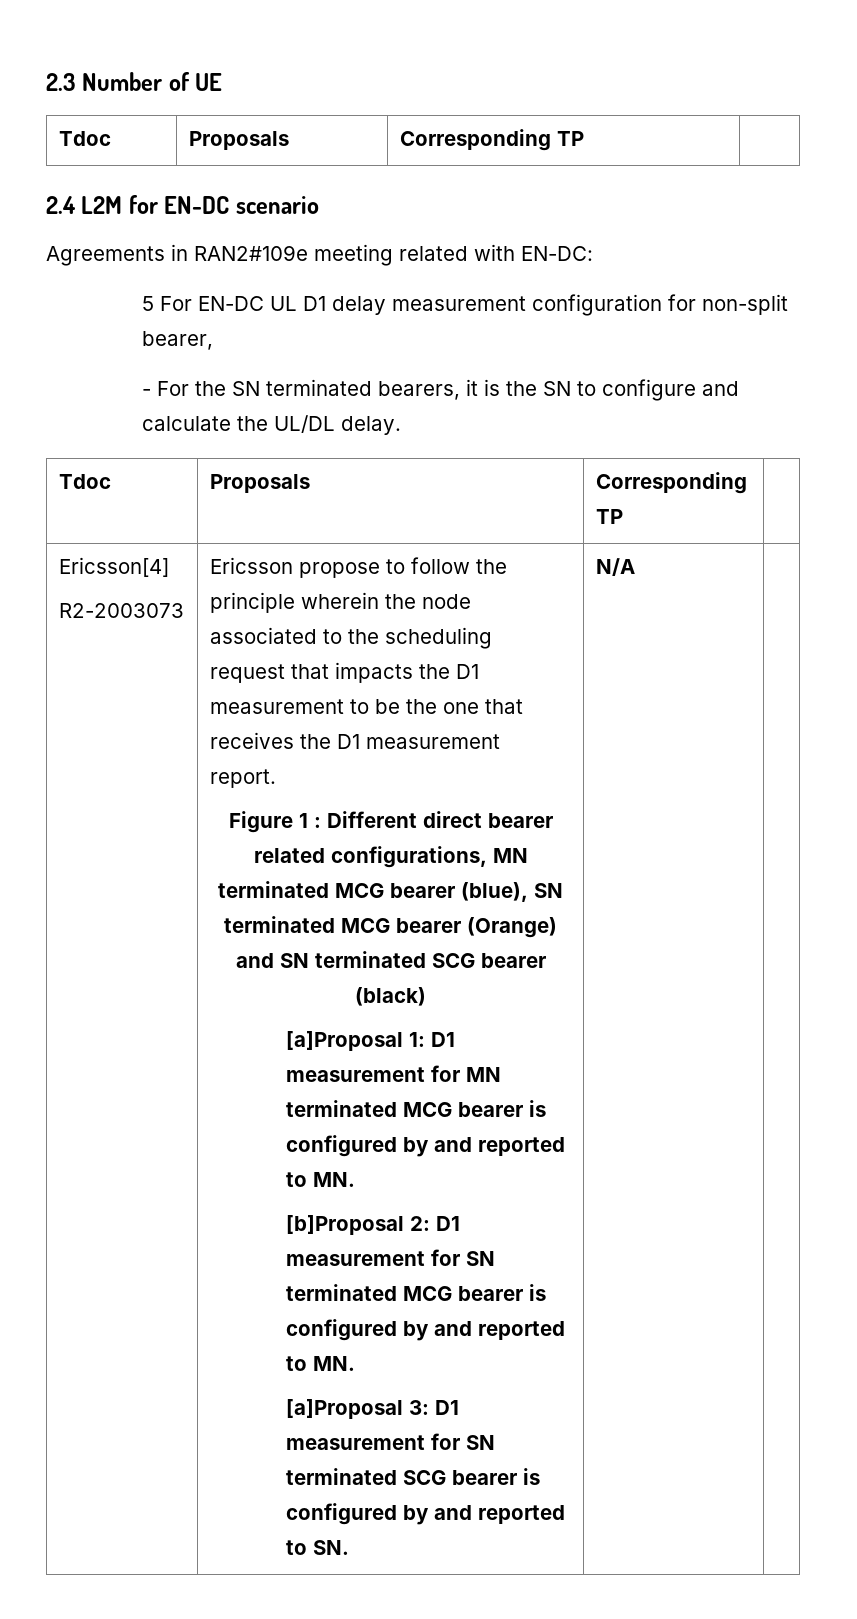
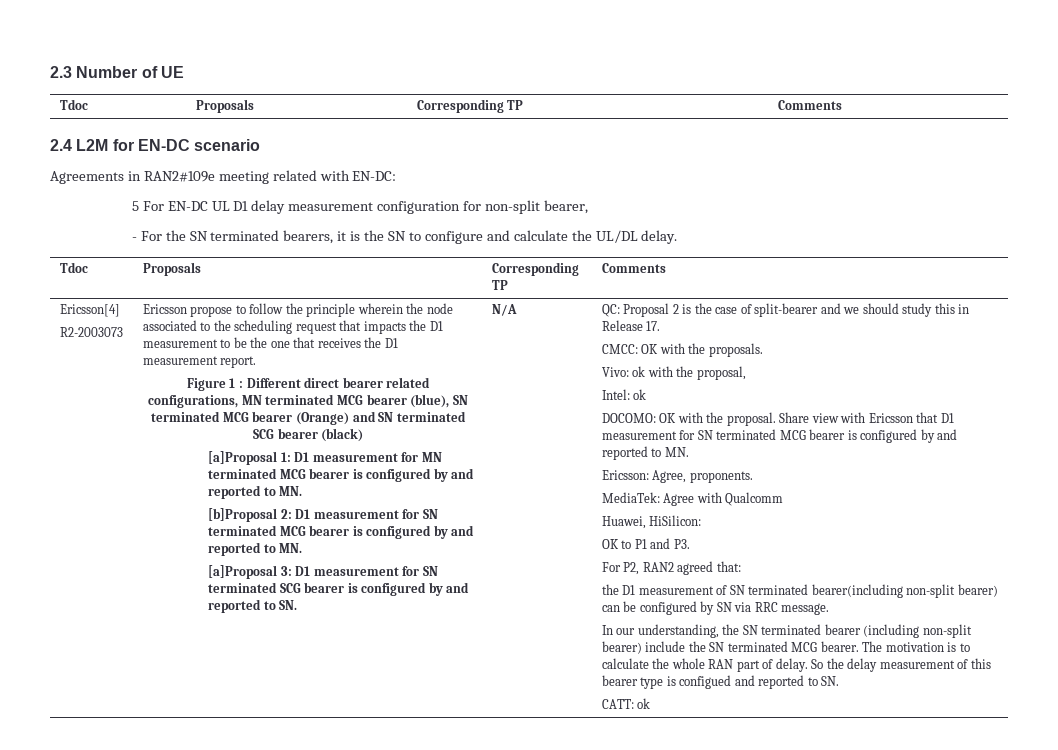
(584, 138) none -> [777,100,842,110] Comments
(623, 516) none -> [601,263,666,273] Comments
(635, 567) none -> [601,303,970,317] [601,320,661,331] [601,343,763,357] [601,366,746,380] [601,389,647,400] [601,412,954,426] [601,429,958,443] [601,446,689,460] [601,470,753,483] [601,492,784,506] [601,515,702,529] [601,538,690,549] [601,561,741,575] [601,584,998,598] [601,601,830,615] [601,624,972,638] [601,641,970,654] [601,658,991,672] [601,675,840,689] [601,698,651,709] QC: Proposal 2 is the case of split-bearer and we should study this in Release 17. // CMCC: OK with the proposals. // Vivo: ok with the proposal, // Intel: ok // DOCOMO: OK with the proposal. Share view with Ericsson that D1 measurement for SN terminated MCG bearer is configured by and reported to MN. // Ericsson: Agree, proponents. // MediaTek: Agree with Qualcomm // Huawei, HiSilicon: // OK to P1 and P3. // For P2, RAN2 agreed that: // the D1 measurement of SN terminated bearer(including non-split bearer) can be configured by SN via RRC message. // In our understanding, the SN terminated bearer (including non-split bearer) include the SN terminated MCG bearer. The motivation is to calculate the whole RAN part of delay. So the delay measurement of this bearer type is configued and reported to SN. // CATT: ok

